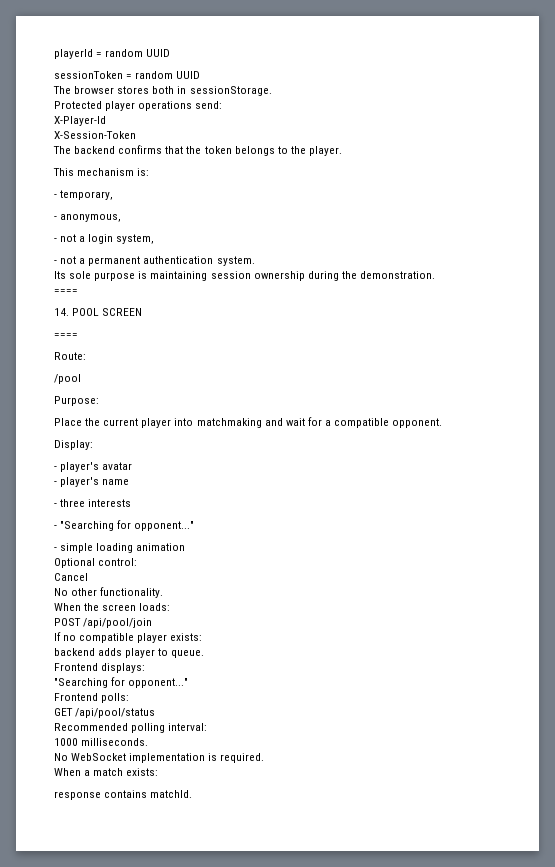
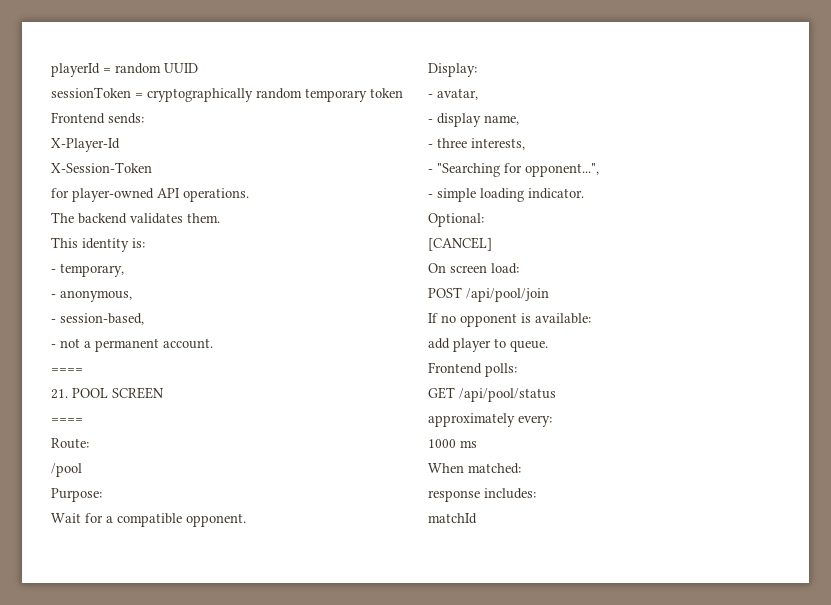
[135,71,201,79] [53,86,272,96] [54,101,223,111] [54,116,106,126] [54,131,136,139] [53,145,342,156] random UUID // The browser stores both in sessionStorage. // Protected player operations send: // X-Player-Id // X-Session-Token // The backend confirms that the token belongs to the player. -> [147,88,403,102] [51,112,144,124] [51,138,120,152] [51,162,152,173] [51,188,249,202] [51,212,220,224] cryptographically random temporary token // Frontend sends: // X-Player-Id // X-Session-Token // for player-owned API operations. // The backend validates them.
[77,168,135,176] mechanism -> [82,238,129,252] identity
[60,234,155,244] not a login system, -> [60,313,144,325] session-based,
[143,256,255,266] [54,271,435,281] [54,289,78,294] [54,308,69,316] authentication system. // Its sole purpose is maintaining session ownership during the demonstration. // ==== // 14. -> [163,338,213,349] [51,368,83,373] [51,389,68,399] account. // ==== // 21.
[54,418,305,428] Place the current player into matchmaking and wait -> [51,513,81,523] Wait
[60,462,133,472] [54,477,130,487] player's avatar // - player's name -> [437,88,478,100] [428,113,519,127] avatar, // - display name,
[88,499,132,507] interests -> [471,138,525,150] interests,
[134,521,195,531] opponent..." -> [525,163,599,177] opponent...",
[136,543,186,551] [54,558,138,568] [54,573,88,581] [54,587,164,598] [54,603,171,611] [54,618,153,628] [54,632,203,643] [54,648,205,658] [54,663,146,673] [54,677,189,688] [54,693,130,703] [54,708,156,718] [54,723,208,733] [54,738,149,746] [54,753,265,763] [54,768,159,776] animation // Optional control: // Cancel // No other functionality. // When the screen loads: // POST /api/pool/join // If no compatible player exists: // backend adds player to queue. // Frontend displays: // "Searching for opponent..." // Frontend polls: // GET /api/pool/status // Recommended polling interval: // 1000 milliseconds. // No WebSocket implementation is required. // When a match exists: -> [528,188,584,199] [428,213,484,227] [428,237,492,251] [428,263,519,274] [428,287,549,302] [428,313,591,327] [428,338,548,352] [428,362,517,377] [428,387,556,402] [428,413,552,427] [428,439,477,448] [428,463,521,474] indicator. // Optional: // [CANCEL] // On screen load: // POST /api/pool/join // If no opponent is available: // add player to queue. // Frontend polls: // GET /api/pool/status // approximately every: // 1000 ms // When matched:
[104,790,193,798] contains matchId. -> [484,488,536,499] [428,513,477,524] includes: // matchId

